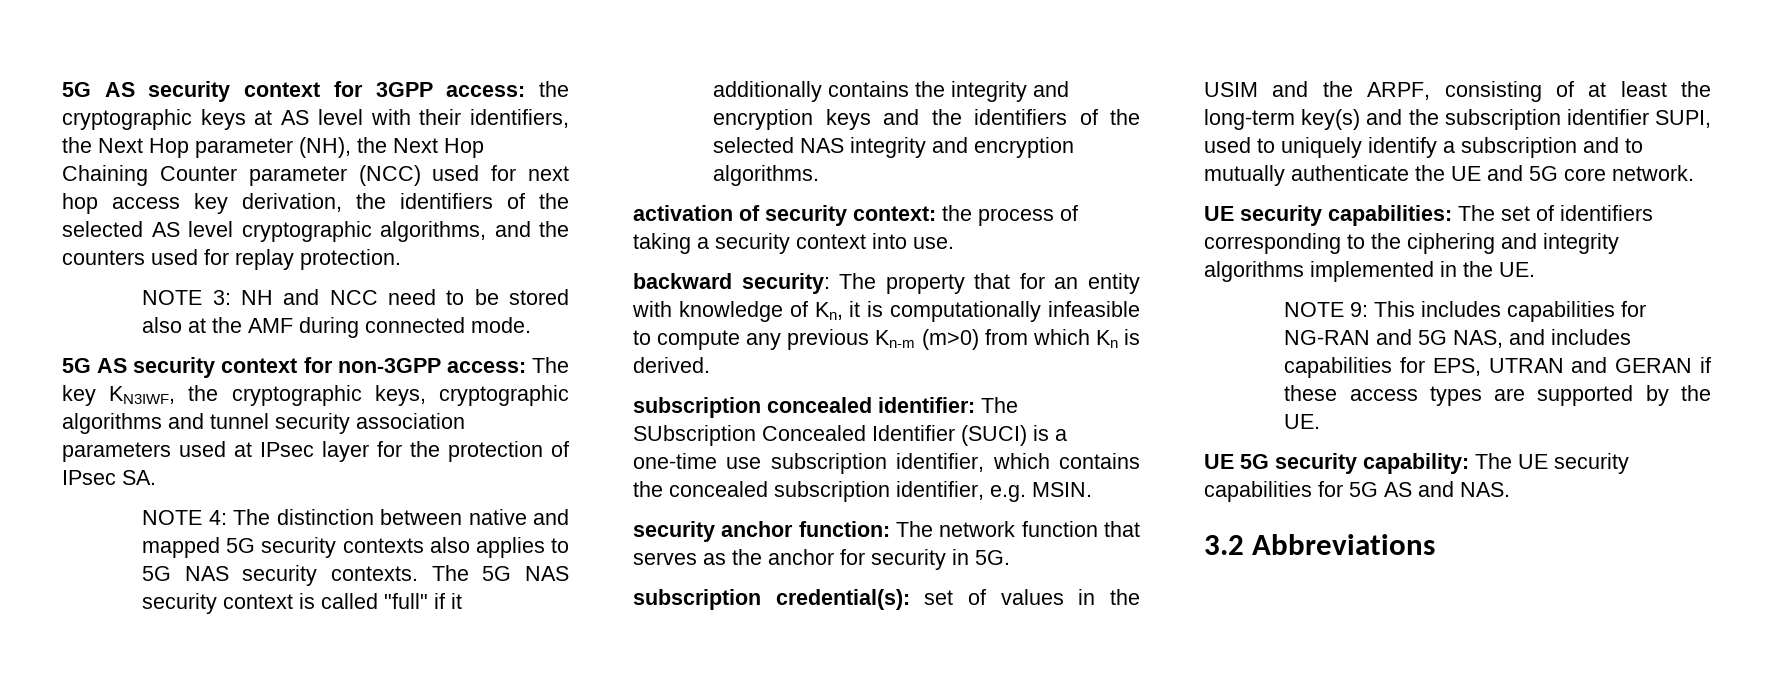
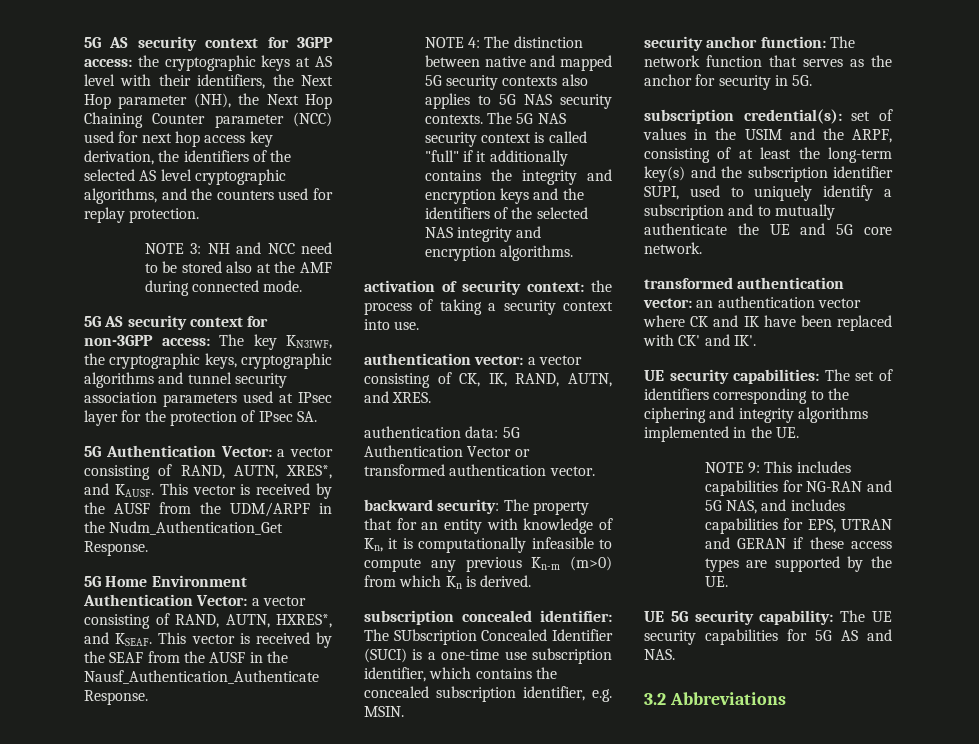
(156, 477) none -> [84,445,333,457] [84,464,332,480] [84,483,332,499] [84,502,332,517] [84,521,284,535] [84,541,148,556] [84,575,247,587] [83,594,306,606] [84,613,332,629] [84,632,332,648] [84,651,288,663] [84,670,319,684] [84,690,148,705] // 5G Authentication Vector: a vector consisting of RAND, AUTN, XRES*, and KAUSF. This vector is received by the AUSF from the UDM/ARPF in the Nudm_Authentication_Get Response. // 5G Home Environment Authentication Vector: a vector consisting of RAND, AUTN, HXRES*, and KSEAF. This vector is received by the SEAF from the AUSF in the Nausf_Authentication_Authenticate Response.
(954, 243) none -> [364,353,582,365] [364,372,612,388] [364,391,432,403] [364,426,520,438] [364,445,530,457] [364,464,595,476] // authentication vector: a vector consisting of CK, IK, RAND, AUTN, and XRES. // authentication data: 5G Authentication Vector or transformed authentication vector.
(1694, 173) none -> [644,277,845,289] [643,296,861,308] [643,315,892,331] [643,334,756,346] // transformed authentication vector: an authentication vector where CK and IK have been replaced with CK' and IK'.

